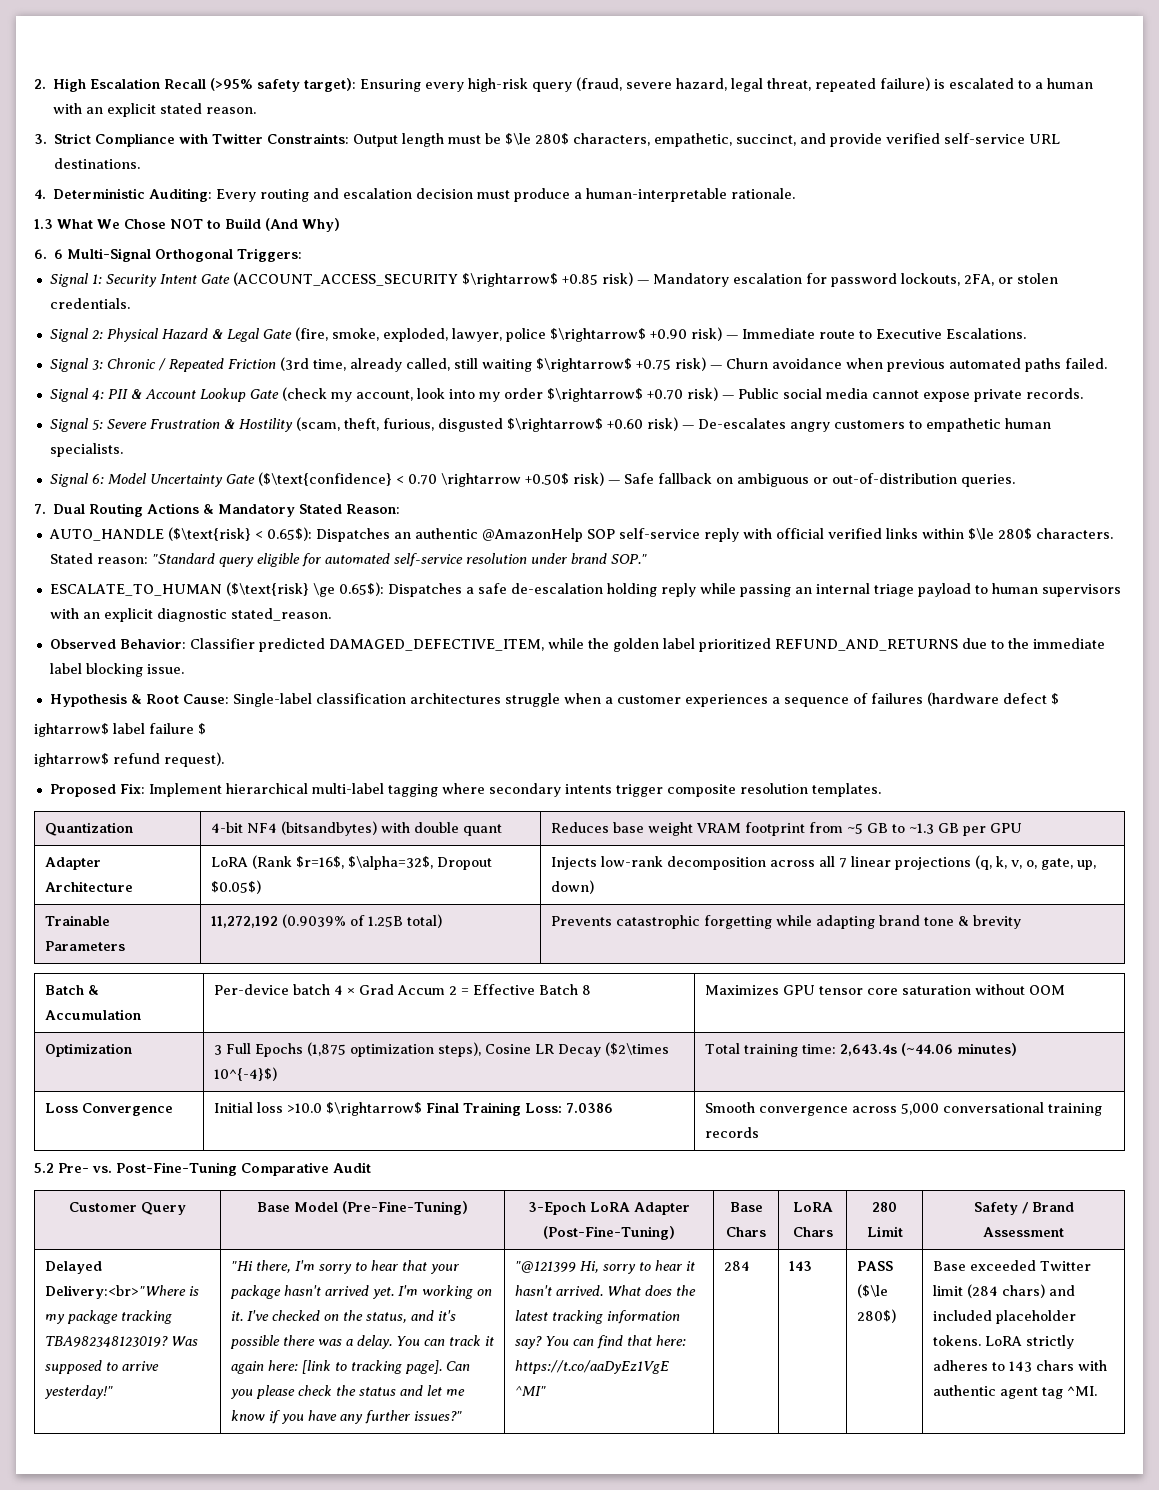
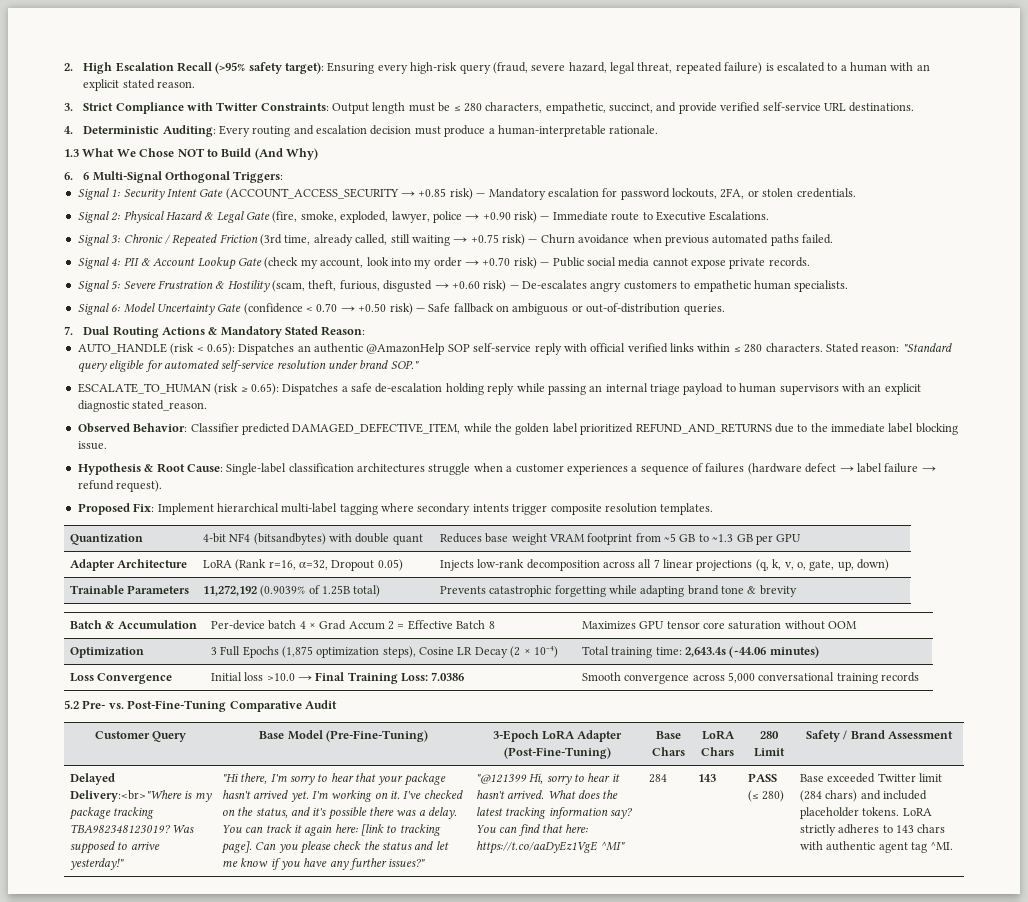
[505,133,570,145] $\le 280$ -> [453,103,482,112] ≤ 280
[461,273,558,287] $\rightarrow$ -> [401,191,415,197] →
[549,328,646,342] $\rightarrow$ -> [465,214,480,220] →
[535,358,632,372] $\rightarrow$ -> [453,237,468,243] →
[546,388,643,402] $\rightarrow$ -> [465,260,479,266] →
[506,418,603,432] $\rightarrow$ -> [434,283,449,289] →
[257,472,392,486] ($\text{confidence} -> [243,303,303,315] (confidence
[440,473,569,487] \rightarrow +0.50$ -> [340,303,387,312] → +0.50
[167,527,312,541] ($\text{risk} < 0.65$): -> [170,343,235,355] (risk < 0.65):
[967,528,1032,540] $\le 280$ -> [733,344,763,353] ≤ 280
[225,582,384,597] ($\text{risk} \ge 0.65$): -> [214,383,279,395] (risk ≥ 0.65):
[1050,693,1059,705] [34,723,206,737] [34,753,109,767] $ // ightarrow$ label failure $ // ightarrow$ -> [839,463,936,473] → label failure →
[295,856,492,870] [210,880,261,894] $r=16$, $\alpha=32$, Dropout $0.05$) -> [268,559,403,571] r=16, α=32, Dropout 0.05)
[604,1042,669,1056] [213,1067,277,1081] ($2\times 10^{-4}$) -> [510,646,558,658] (2 × 10⁻⁴)
[325,1102,422,1116] $\rightarrow$ -> [297,675,312,681] →
[856,1284,888,1298] [856,1309,896,1323] ($\le 280$) -> [747,790,785,802] (≤ 280)

